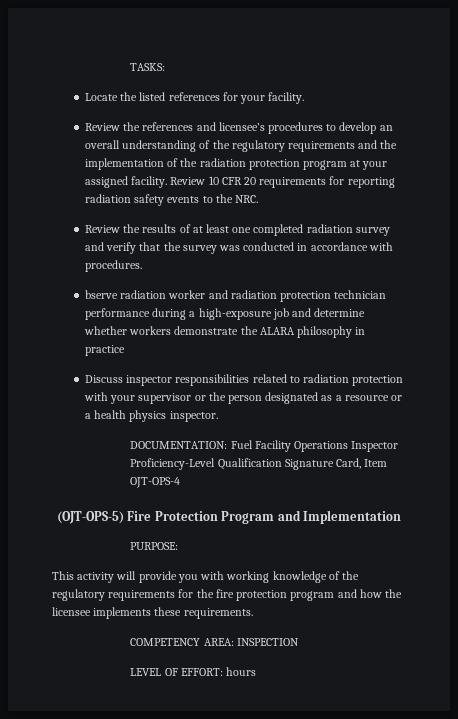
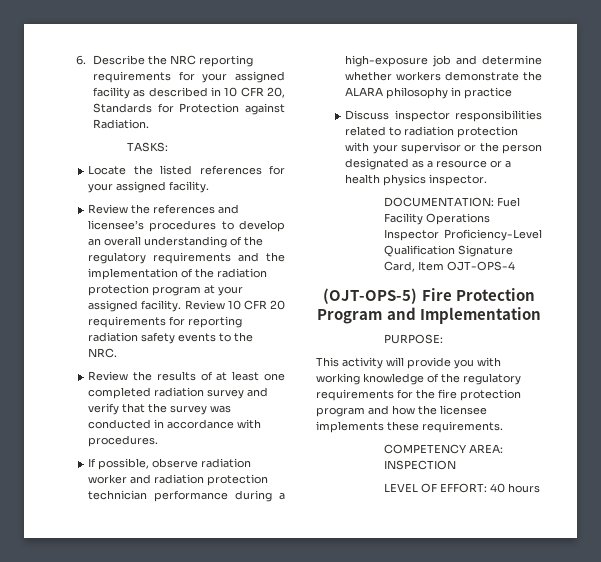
(130, 67) none -> [76,55,254,67] [93,71,285,83] [93,87,285,99] [93,103,285,115] [93,119,150,129] 6. Describe the NRC reporting requirements for your assigned facility as described in 10 CFR 20, Standards for Protection against Radiation. //
(265, 99) none -> [116,181,167,193] assigned
[84,290,118,299] bserve -> [88,458,199,470] If possible, observe
(223, 672) none -> [489,483,505,493] 40

